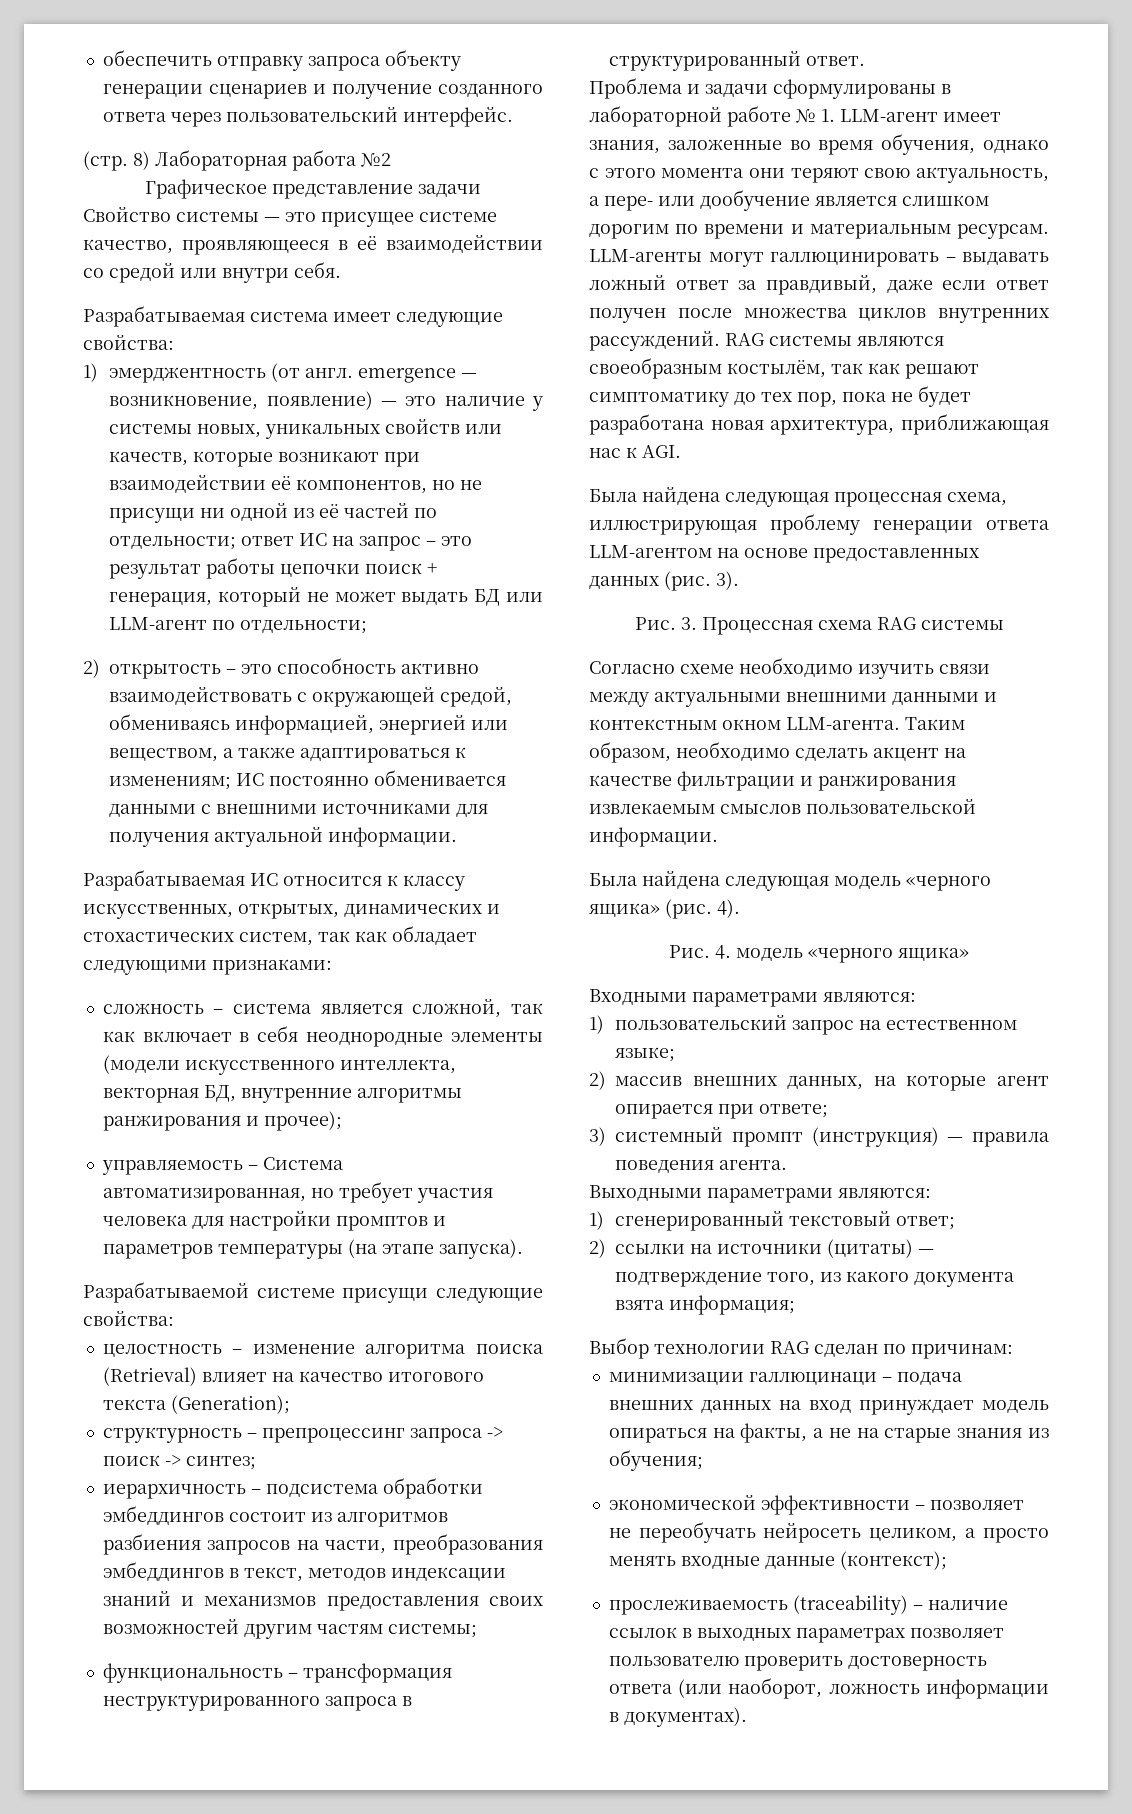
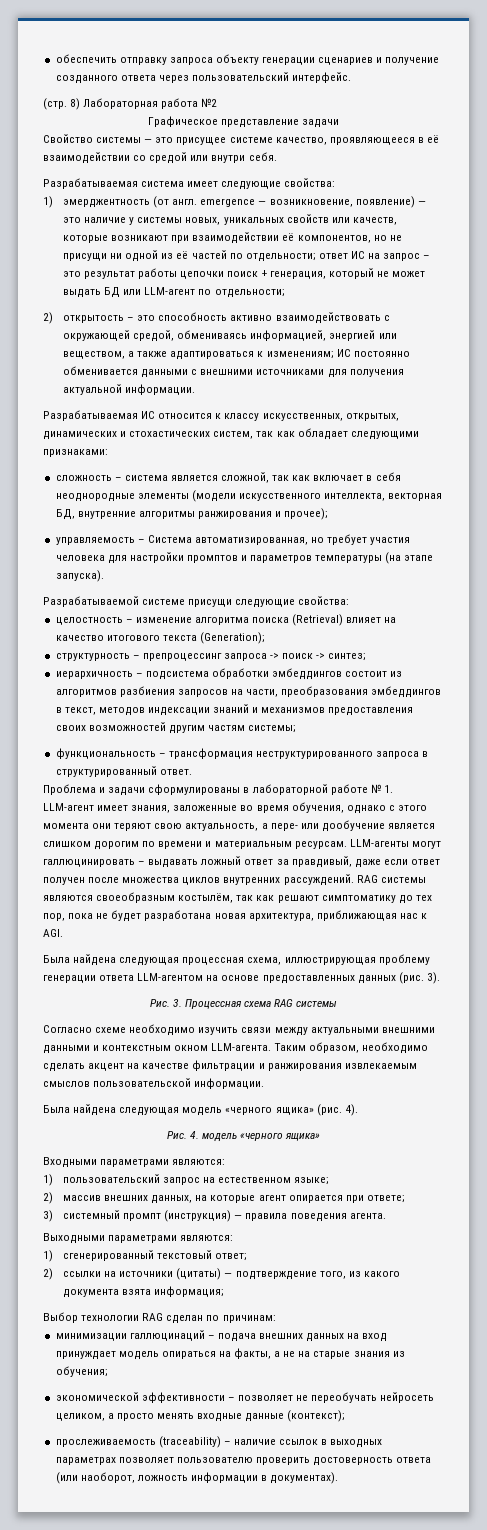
[748,1372,877,1385] галлюцинаци -> [129,1330,205,1341] галлюцинаций

